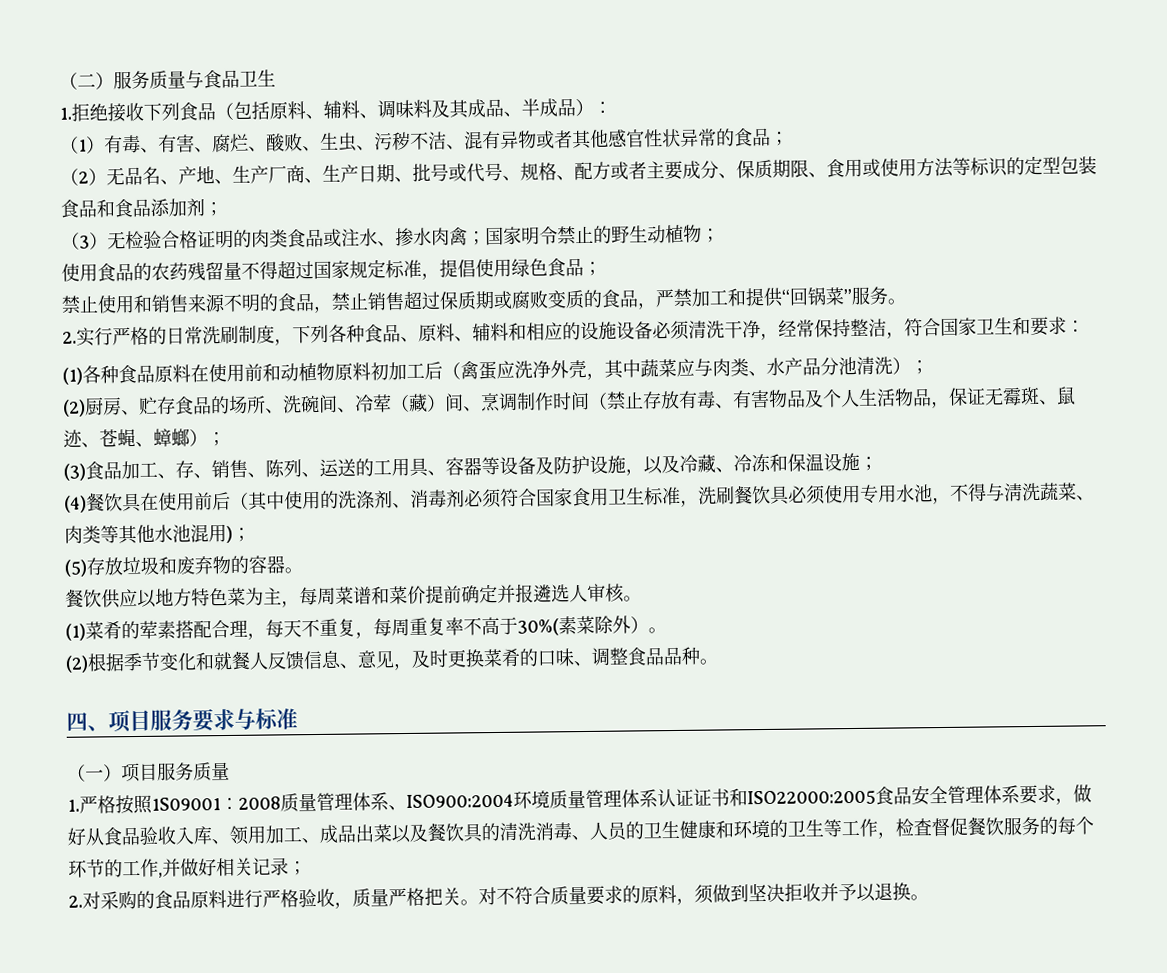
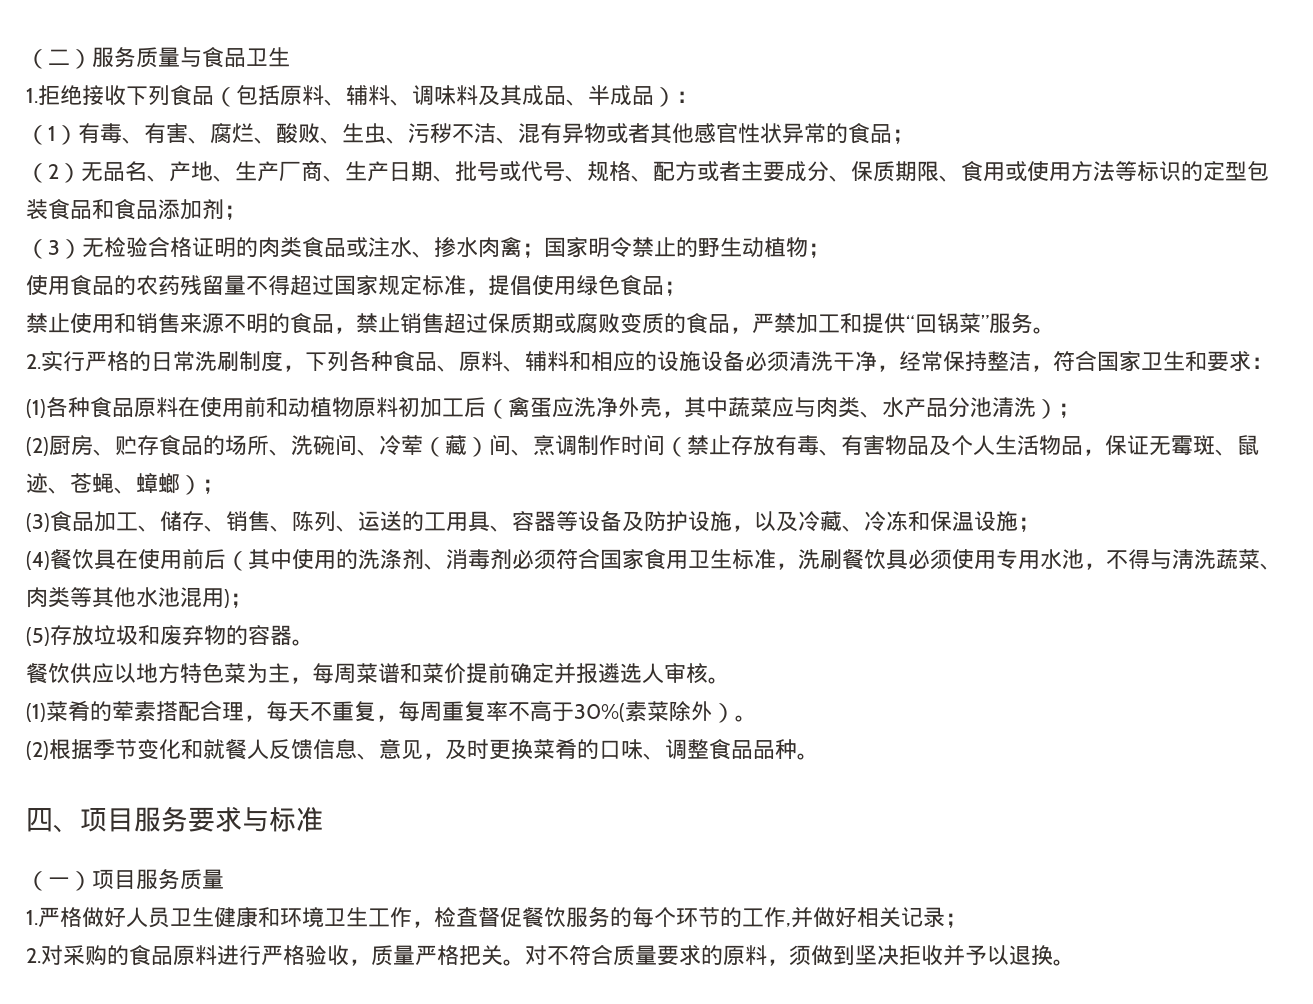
(176, 476) none -> [160,511,182,531] 储
[115,784,1092,815] [67,821,644,846] 按照1S09001：2008质量管理体系、ISO900:2004环境质量管理体系认证证书和ISO22000:2005食品安全管理体系要求，做好从食品验收入库、领用加工、成品出菜以及餐饮具的清洗消毒、人员的 -> [82,907,170,928] 做好人员
[769,819,842,838] 的卫生等 -> [324,907,368,927] 卫生

